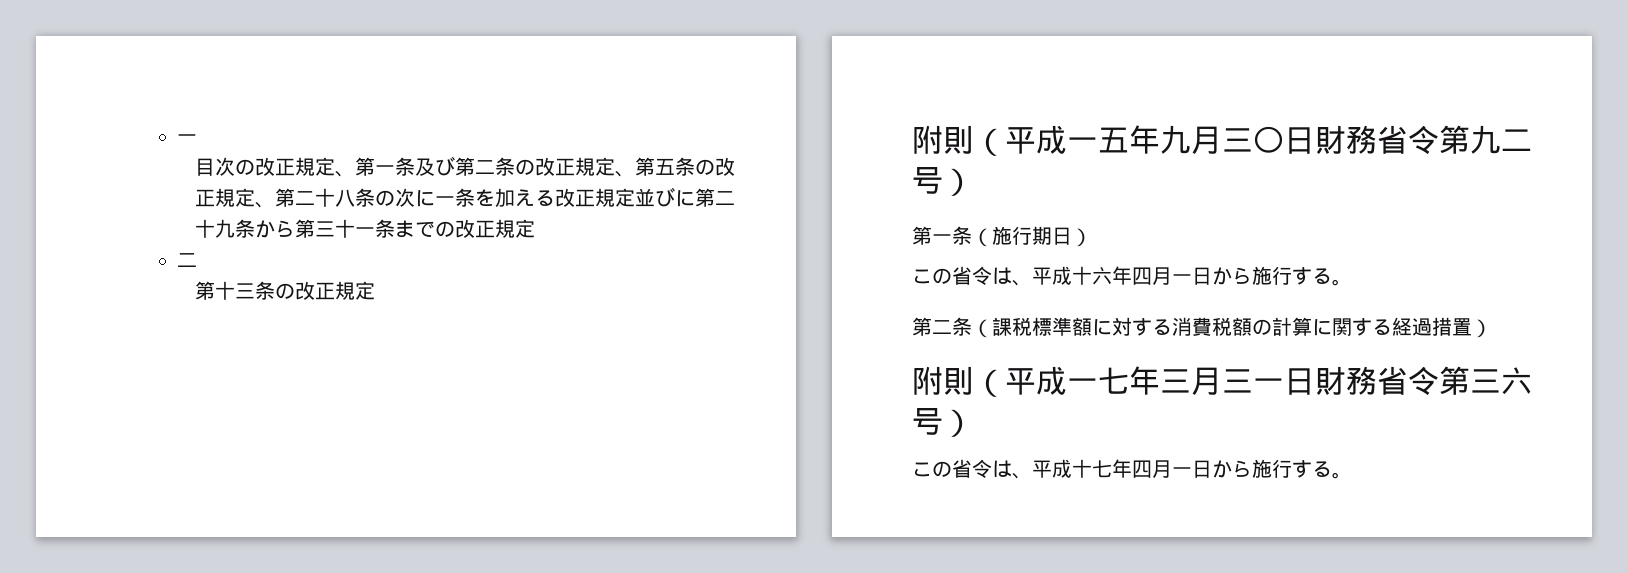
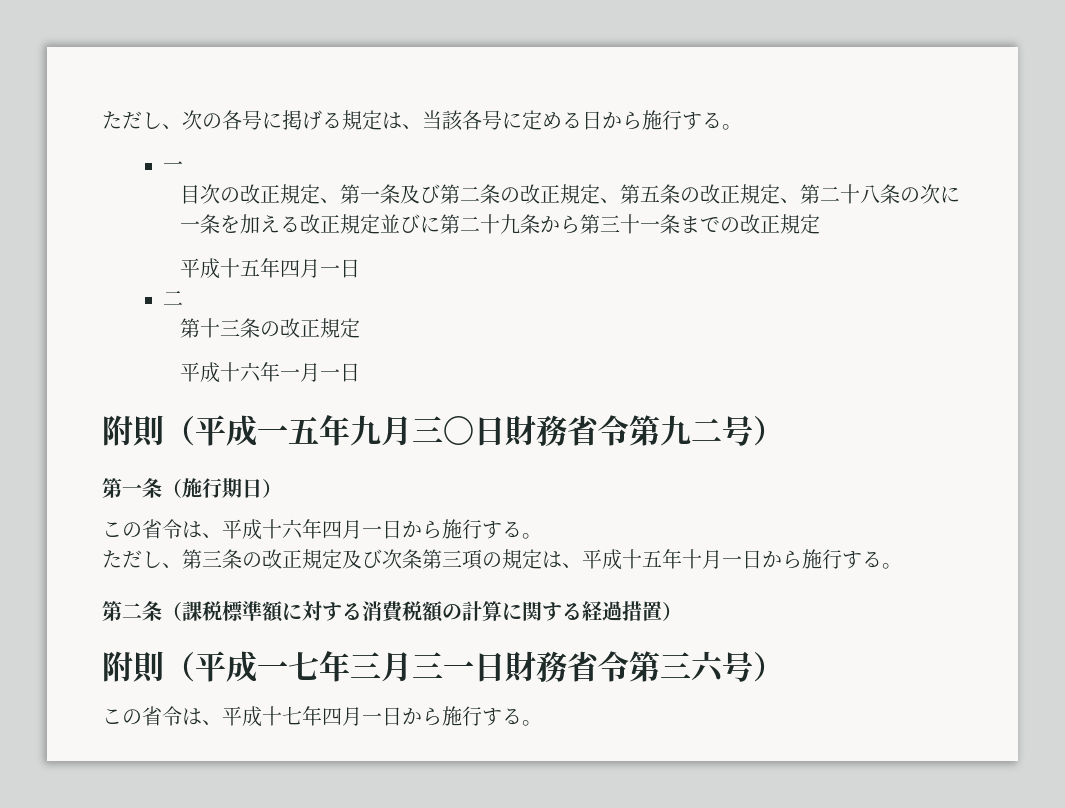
(177, 138) none -> [102,110,742,131] ただし、次の各号に掲げる規定は、当該各号に定める日から施行する。 //
(535, 228) none -> [179,258,360,279] // 平成十五年四月一日
(375, 290) none -> [179,362,360,383] // 平成十六年一月一日
(1352, 282) none -> [102,549,902,570] // ただし、第三条の改正規定及び次条第三項の規定は、平成十五年十月一日から施行する。

